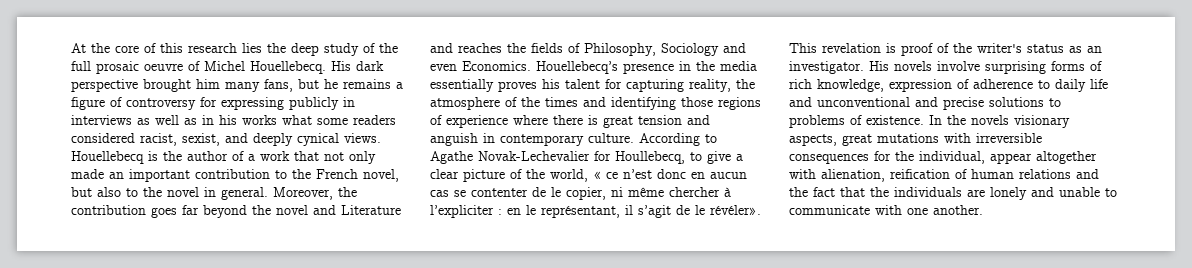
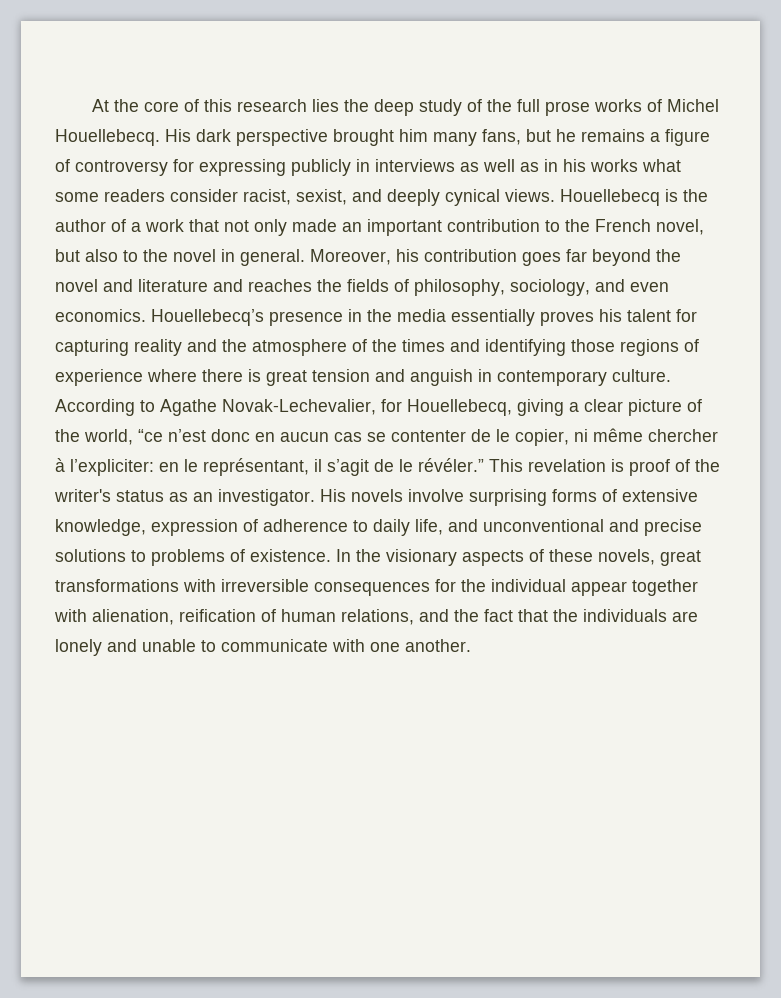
[96,61,183,74] prosaic oeuvre -> [544,99,642,116] prose works
[71,133,135,143] considered -> [170,189,238,202] consider
[338,187,357,197] the -> [396,249,419,262] his
[341,205,401,215] Literature -> [138,279,208,292] literature
[584,43,719,56] Philosophy, Sociology -> [414,279,590,296] philosophy, sociology,
[462,61,531,71] Economics. -> [55,309,146,322] economics.
[689,79,731,92] reality, -> [134,339,217,356] reality and
[478,151,731,164] Novak-Lechevalier for Houllebecq, to give -> [222,399,564,416] Novak-Lechevalier, for Houellebecq, giving
[593,171,618,179] « ce -> [138,429,163,442] “ce
[430,205,502,218] l’expliciter : -> [70,459,154,476] l’expliciter:
[710,205,761,215] révéler». -> [418,458,484,472] révéler.”
[789,79,812,89] rich -> [622,489,698,502] extensive
[1090,79,1108,89] life -> [415,519,443,535] life,
[971,115,1070,128] [789,133,939,146] novels visionary aspects, great mutations -> [386,549,701,566] [55,579,179,592] visionary aspects of these novels, great transformations
[919,151,1097,164] individual, appear altogether -> [491,579,698,596] individual appear together
[1019,169,1071,179] relations -> [341,609,414,625] relations,

